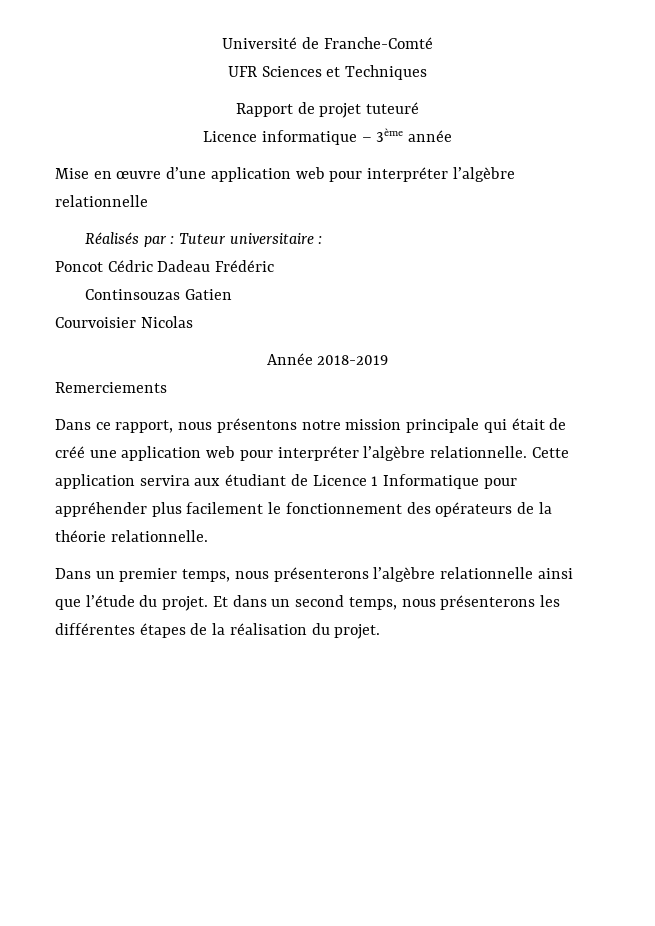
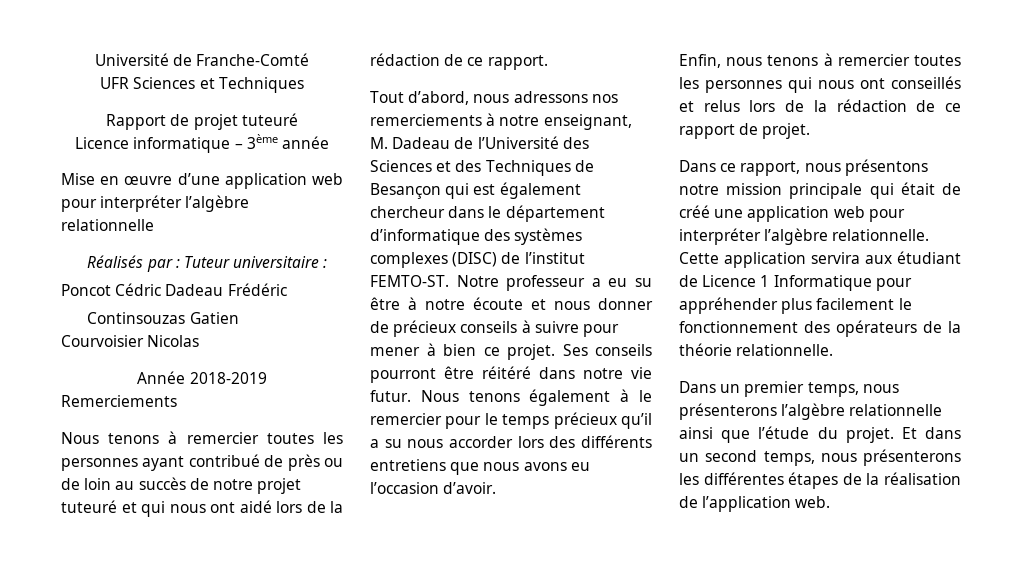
(167, 387) none -> [61,431,343,444] [61,454,343,471] [61,477,302,494] [61,500,343,517] [370,53,548,70] [370,91,618,105] [370,113,632,130] [370,136,589,149] [370,160,594,176] [370,182,581,199] [370,205,605,222] [370,228,583,245] [370,252,585,268] [370,275,652,291] [370,297,653,310] [370,320,619,337] [370,343,652,360] [370,366,652,383] [370,389,652,406] [370,412,652,429] [370,435,652,448] [370,459,590,475] [370,482,497,494] [679,53,961,68] [679,76,961,93] [679,99,961,112] [679,123,811,139] // Nous tenons à remercier toutes les personnes ayant contribué de près ou de loin au succès de notre projet tuteuré et qui nous ont aidé lors de la rédaction de ce rapport. // Tout d’abord, nous adressons nos remerciements à notre enseignant, M. Dadeau de l’Université des Sciences et des Techniques de Besançon qui est également chercheur dans le département d’informatique des systèmes complexes (DISC) de l’institut FEMTO-ST. Notre professeur a eu su être à notre écoute et nous donner de précieux conseils à suivre pour mener à bien ce projet. Ses conseils pourront être réitéré dans notre vie futur. Nous tenons également à le remercier pour le temps précieux qu’il a su nous accorder lors des différents entretiens que nous avons eu l’occasion d’avoir. // Enfin, nous tenons à remercier toutes les personnes qui nous ont conseillés et relus lors de la rédaction de ce rapport de projet.
[311,623,381,639] du projet. -> [679,496,831,512] de l’application web.

